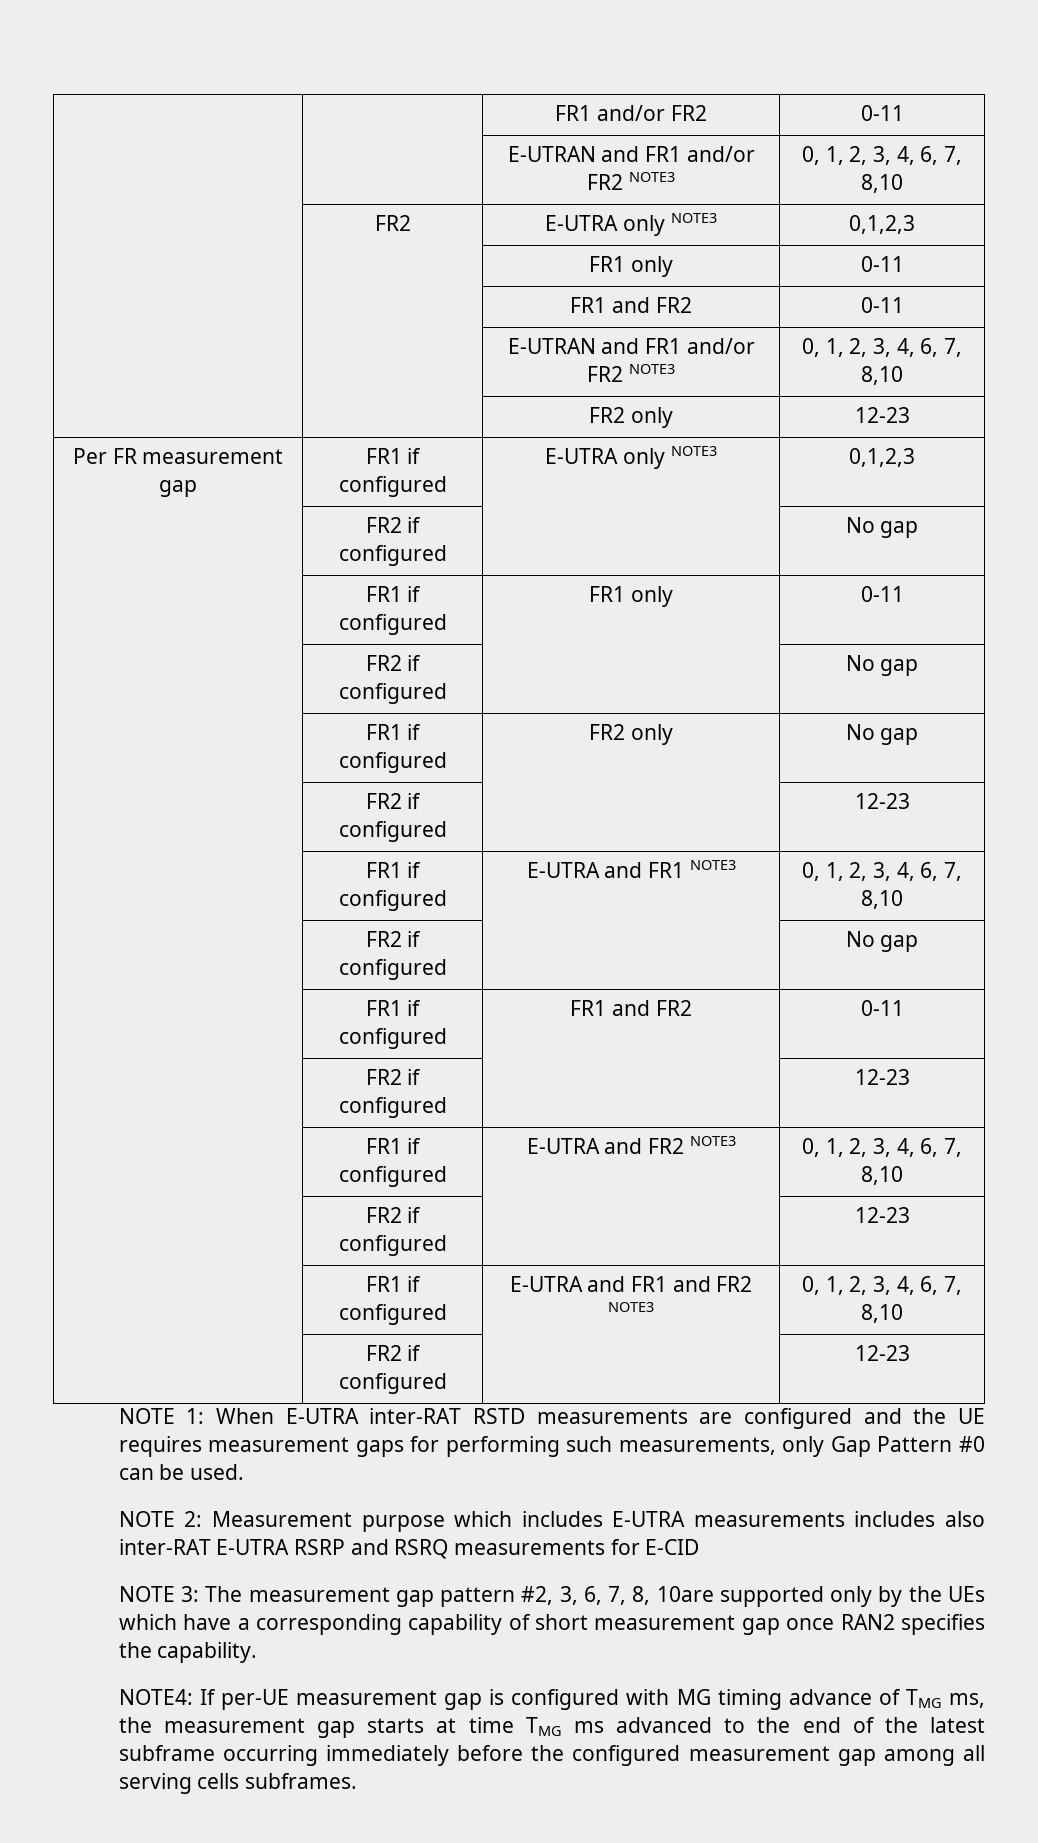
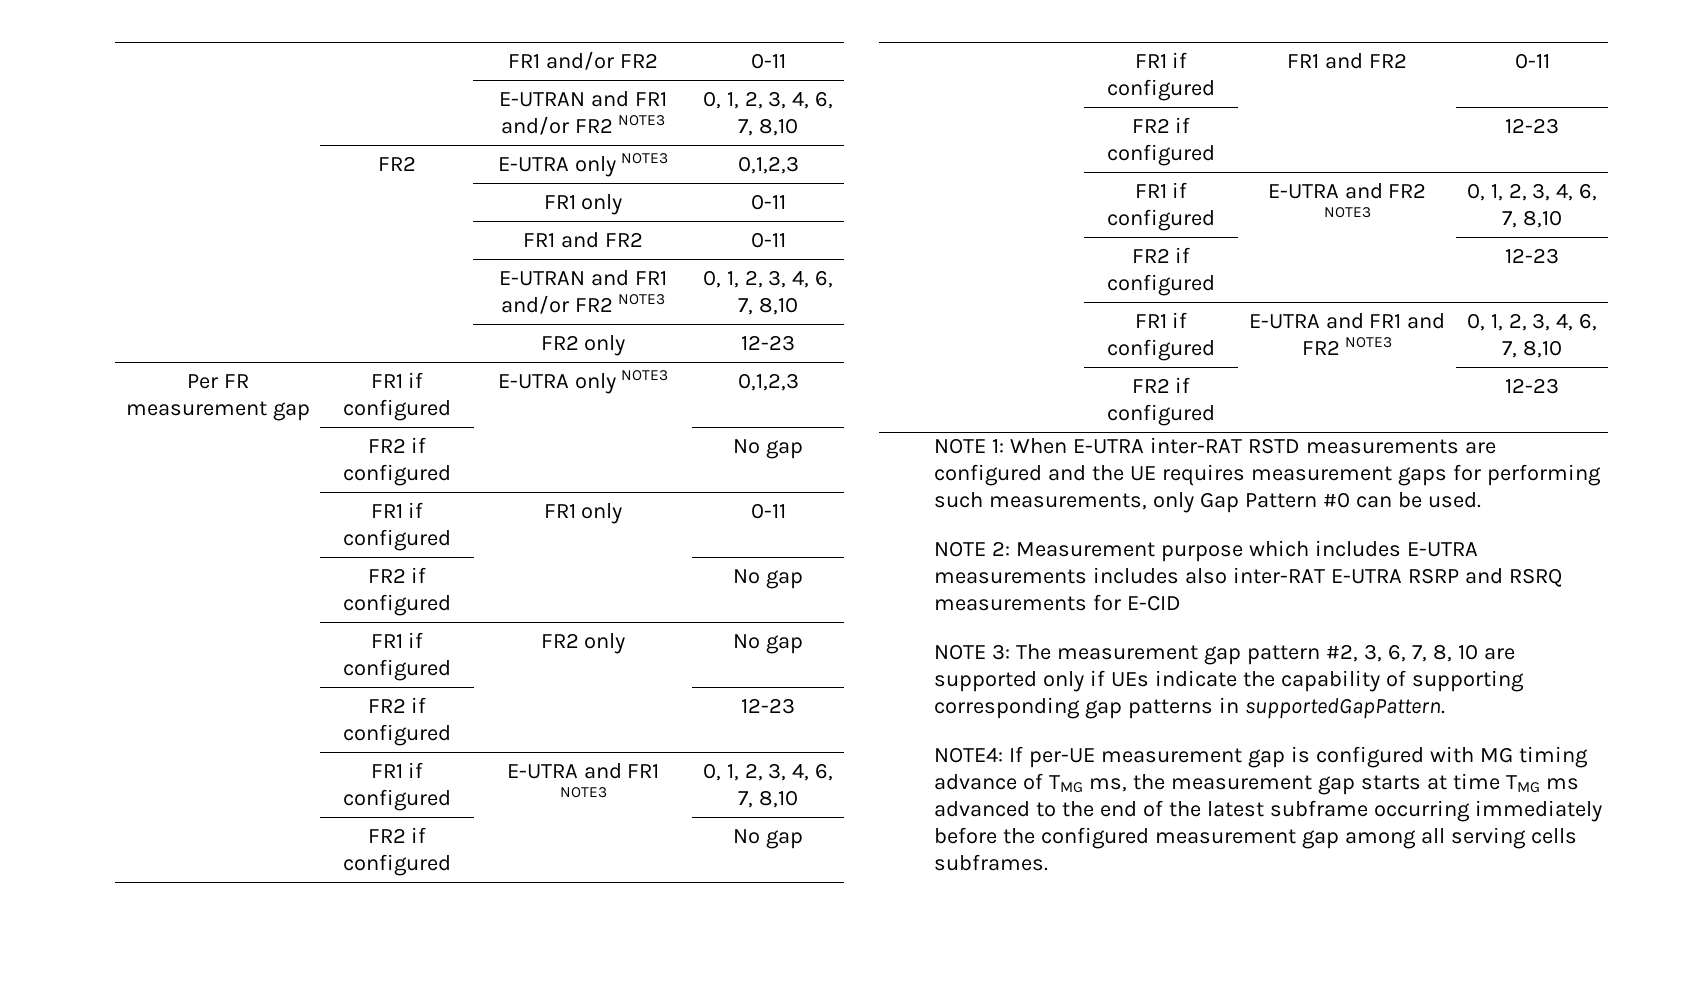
[656,1586,985,1607] [118,1614,985,1635] [118,1642,258,1663] 10are supported only by the UEs which have a corresponding capability of short measurement gap once RAN2 specifies the capability. -> [1457,644,1515,660] [934,670,1524,692] [934,697,1446,719] 10 are supported only if UEs indicate the capability of supporting corresponding gap patterns in supportedGapPattern.

